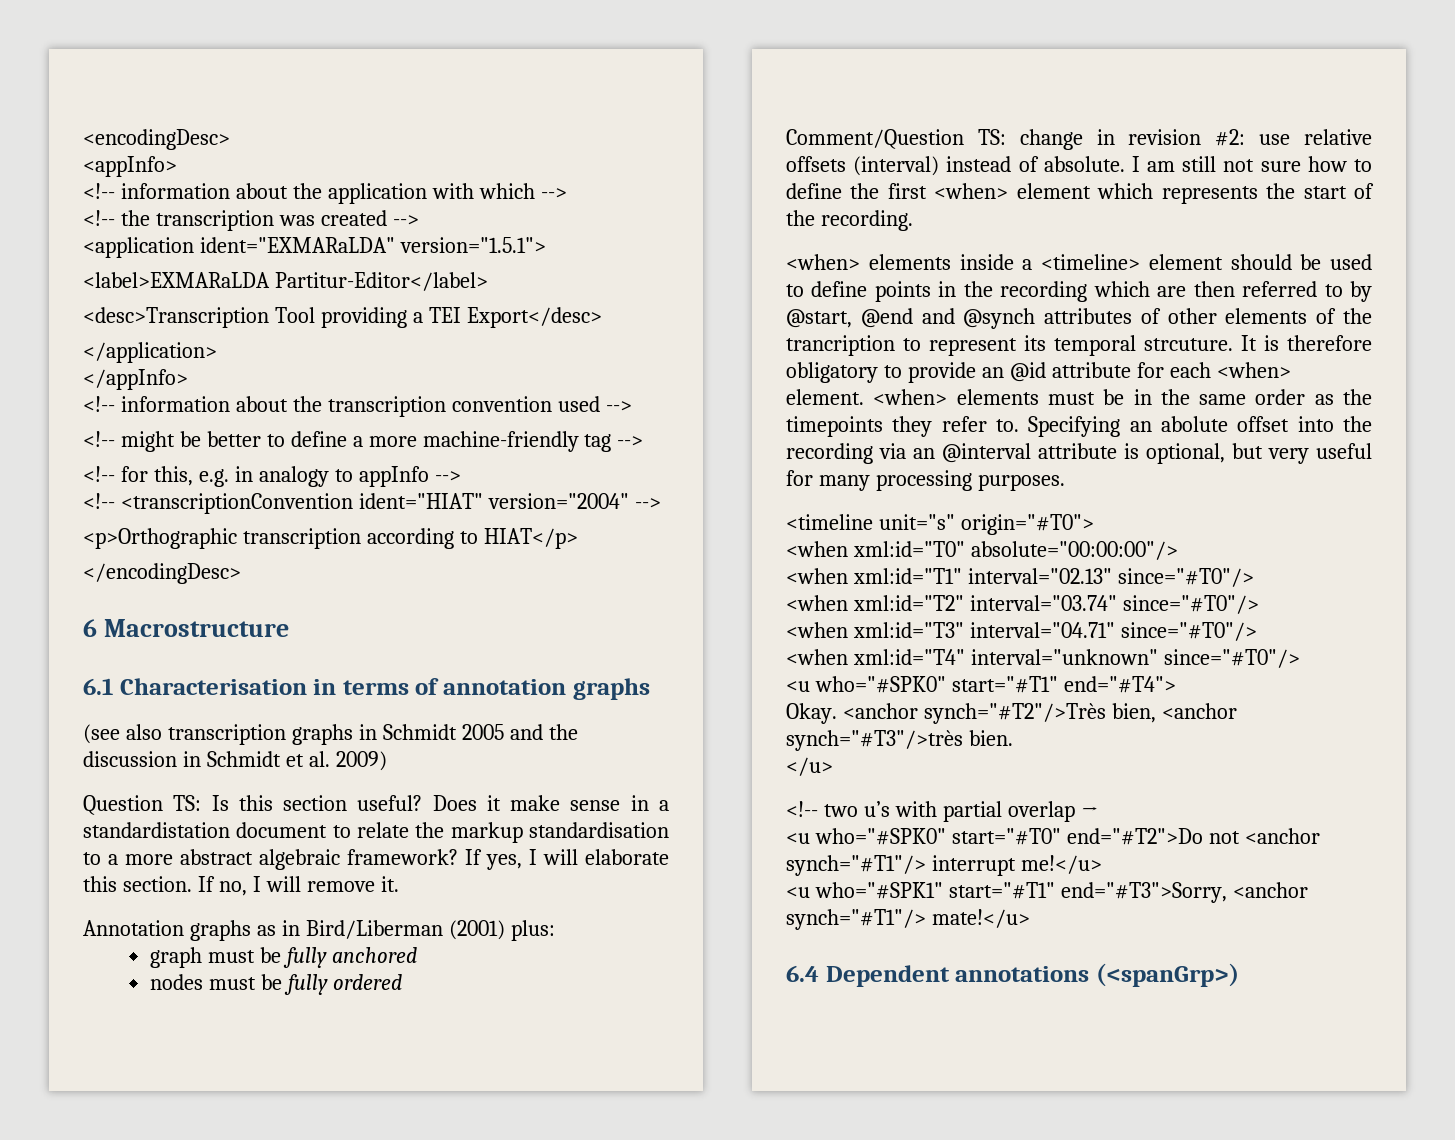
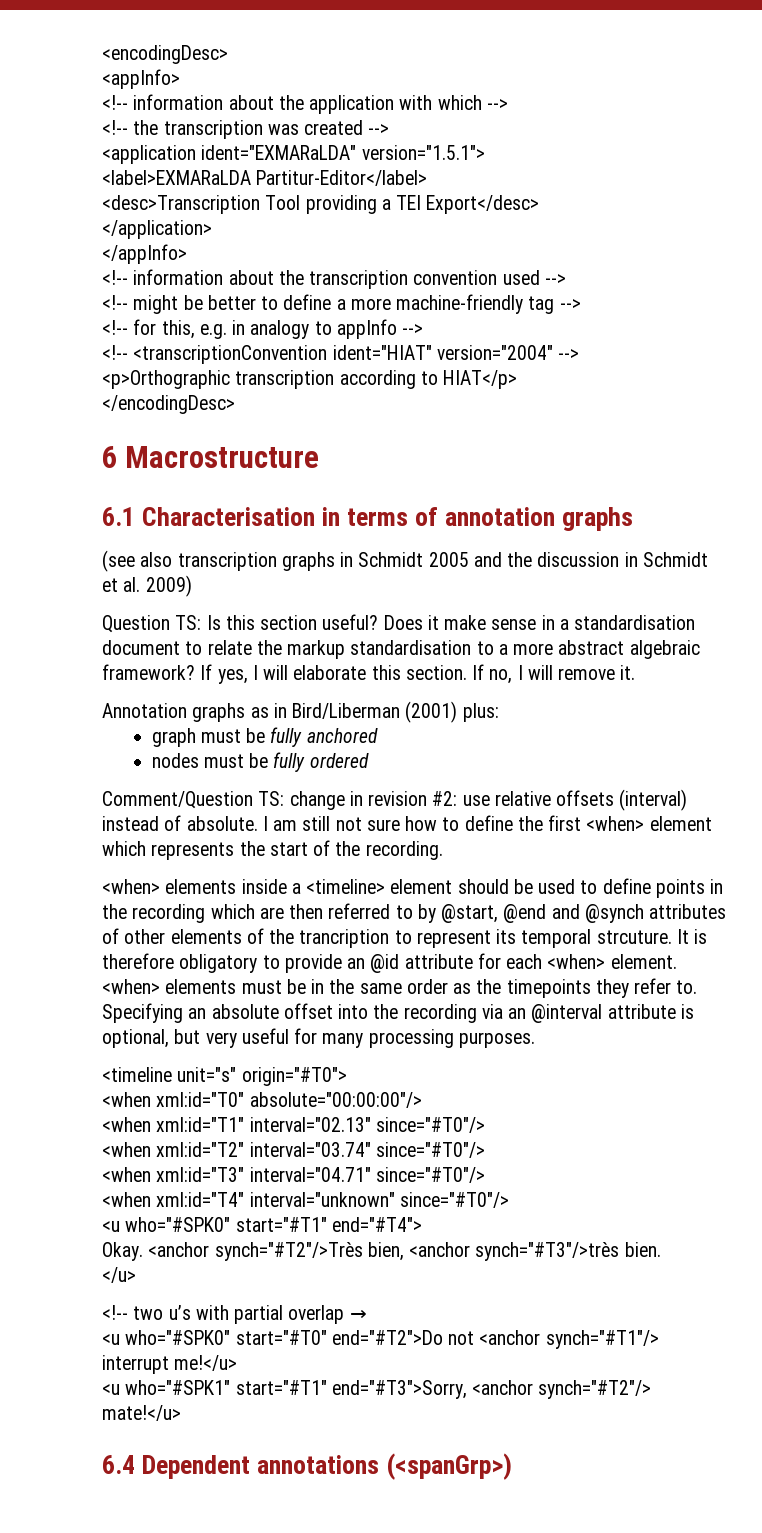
[83,822,230,838] standardistation -> [574,615,696,630] standardisation
[1161,416,1228,432] abolute -> [211,1004,279,1019] absolute
[786,909,926,930] synch="#T1"/> -> [538,1380,652,1399] synch="#T2"/>

